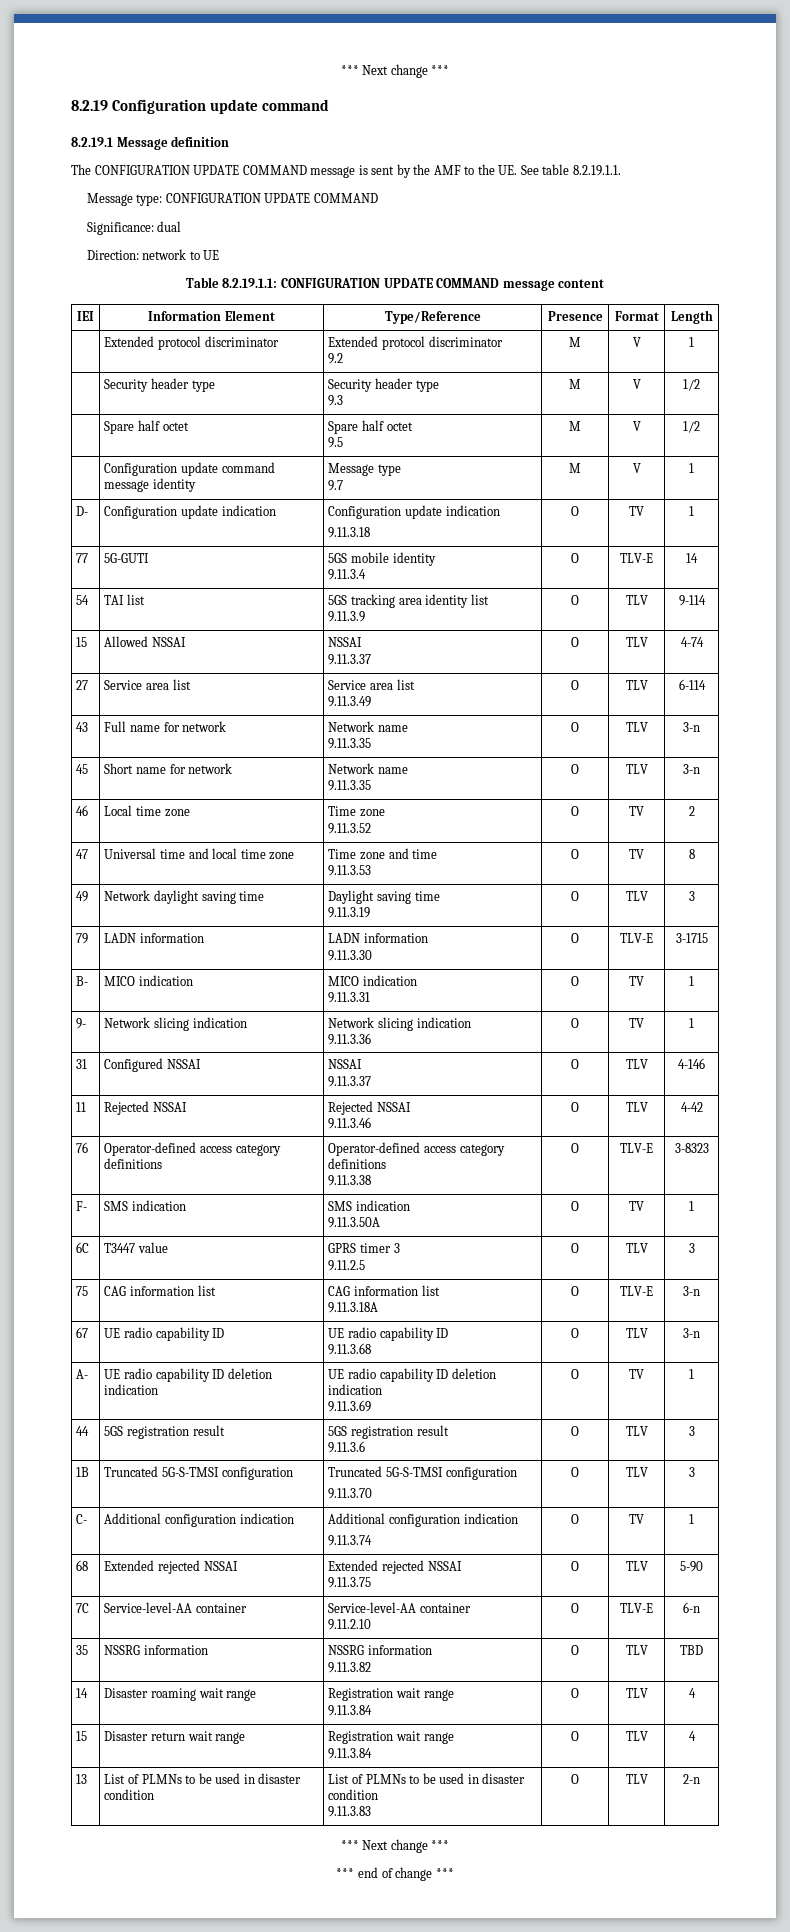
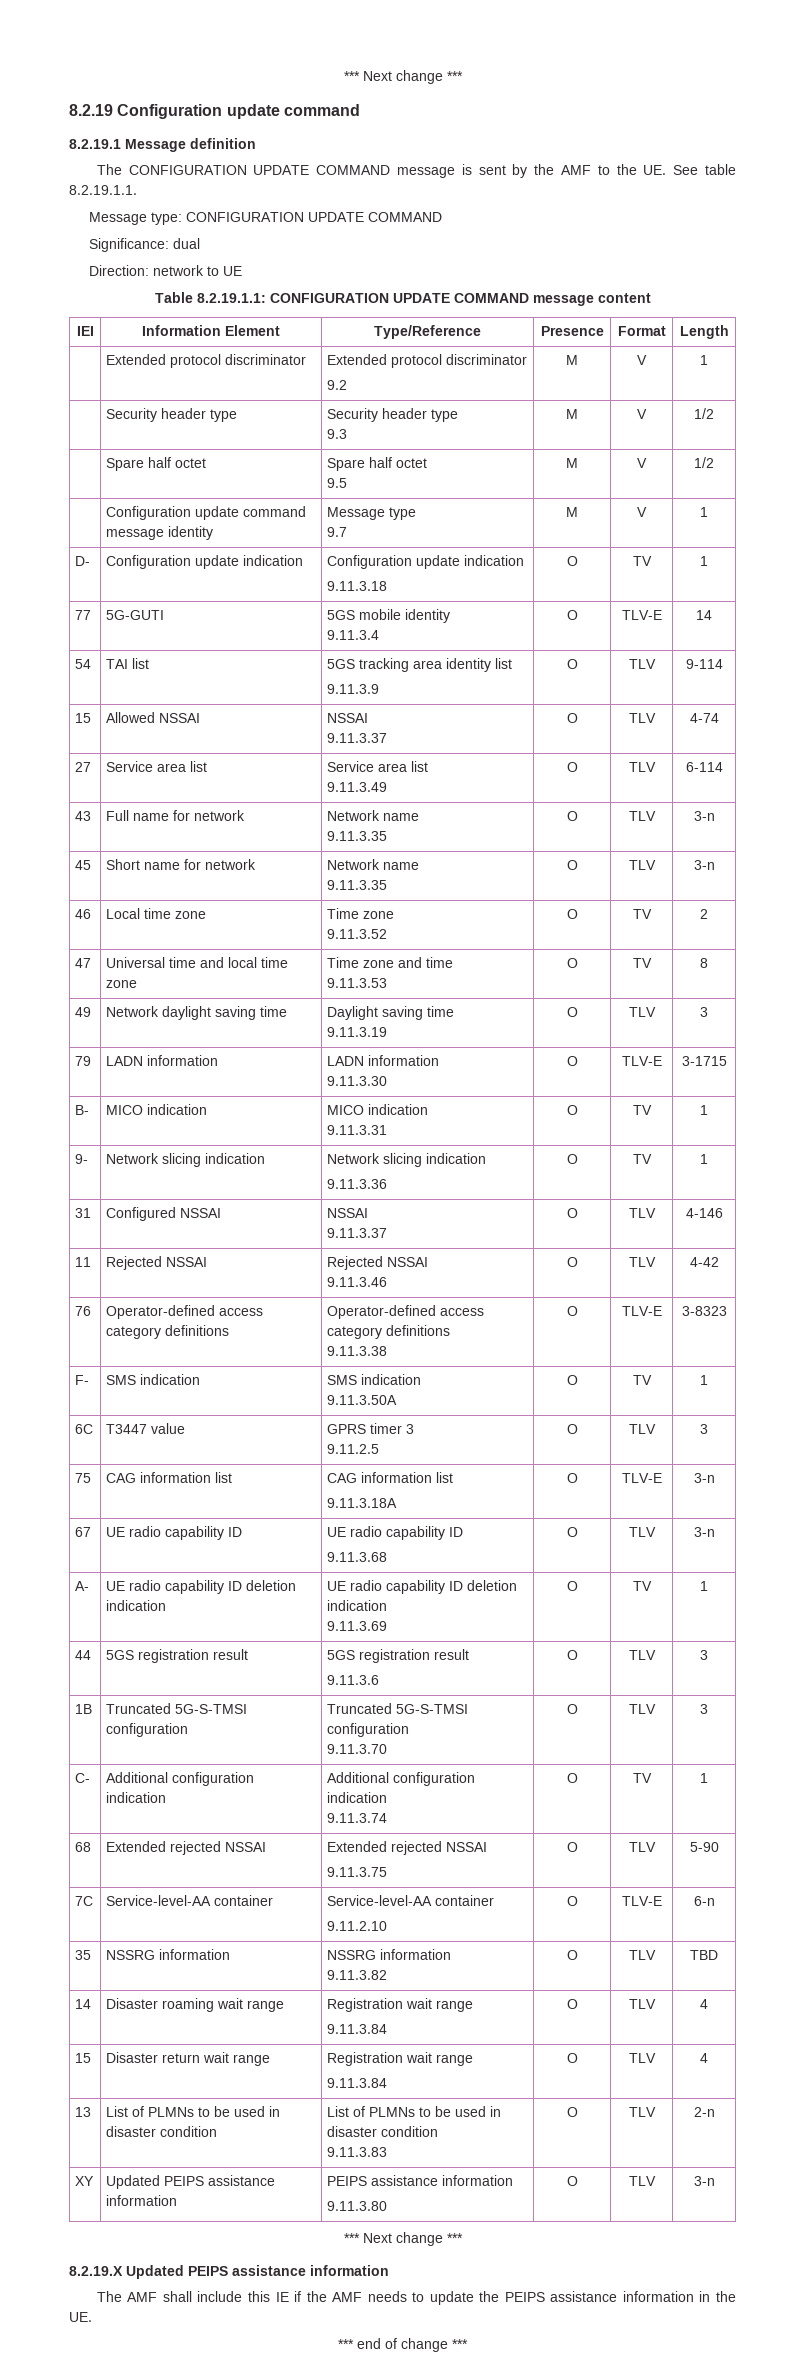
[340,1839,450,1853] // *** Next change *** -> [75,2176,95,2186] [106,2175,276,2189] [106,2195,178,2206] [327,2175,514,2186] [327,2201,388,2211] [566,2176,578,2186] [628,2176,656,2186] [693,2176,715,2186] [343,2232,463,2246] [69,2265,389,2279] [96,2291,736,2305] [69,2312,92,2322] // XY | Updated PEIPS assistance information | PEIPS assistance information // 9.11.3.80 | O | TLV | 3-n // *** Next change *** // 8.2.19.X Updated PEIPS assistance information // The AMF shall include this IE if the AMF needs to update the PEIPS assistance information in the UE.

